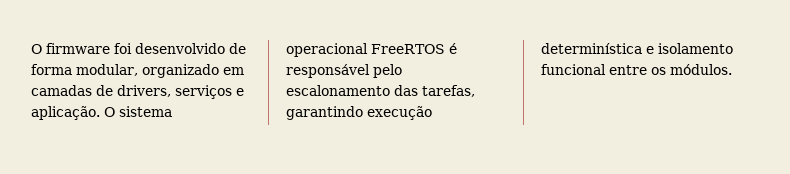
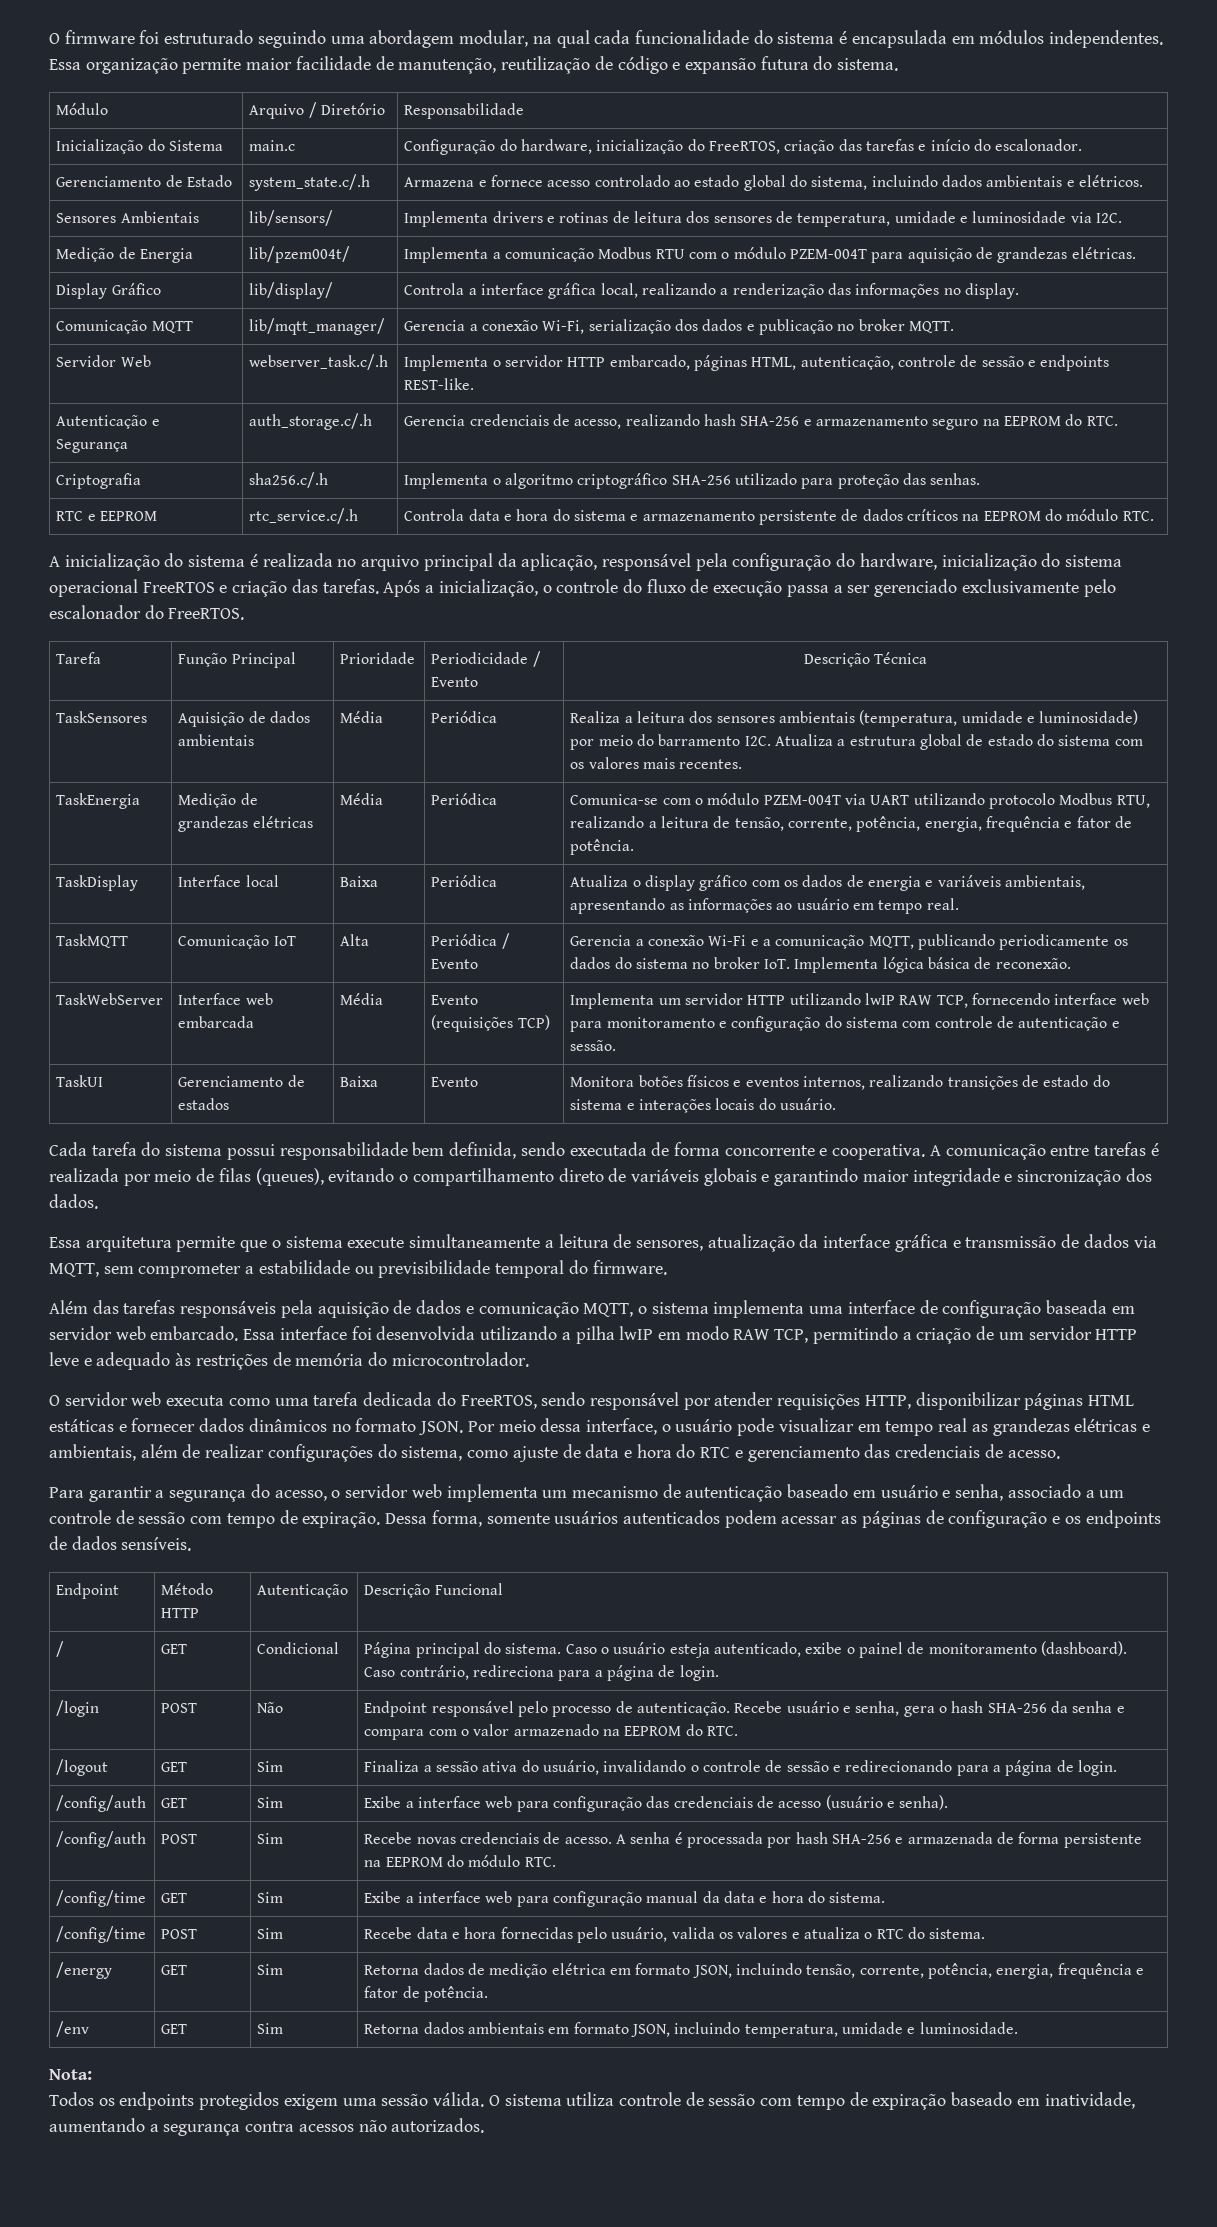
[135,43,246,54] [31,64,244,78] [31,85,244,99] [31,106,172,120] [286,43,457,57] [286,64,402,78] [286,85,475,97] [286,106,432,120] [541,43,733,54] [541,64,732,75] desenvolvido de forma modular, organizado em camadas de drivers, serviços e aplicação. O sistema operacional FreeRTOS é responsável pelo escalonamento das tarefas, garantindo execução determinística e isolamento funcional entre os módulos. -> [164,30,1164,48] [49,56,899,74] [56,103,109,115] [249,102,386,119] [404,103,525,119] [56,139,224,154] [249,140,296,151] [404,139,1083,155] [56,175,233,187] [249,174,371,191] [404,175,1143,191] [56,211,199,223] [249,210,334,226] [404,211,1122,227] [56,247,194,263] [249,246,351,263] [404,247,1136,263] [56,283,161,299] [249,282,334,299] [404,283,1019,299] [56,320,193,334] [249,318,386,335] [404,319,954,335] [56,355,151,367] [249,354,389,370] [404,355,1110,371] [404,378,475,390] [56,415,160,429] [56,439,129,453] [249,413,373,430] [404,414,1118,430] [56,473,142,489] [249,472,329,488] [404,473,981,489] [56,511,158,521] [249,508,359,524] [404,509,1154,525] [49,553,1123,571] [49,579,1116,597] [49,605,245,620] [56,652,102,664] [178,652,296,668] [340,652,416,664] [431,651,541,667] [431,677,479,687] [803,652,928,667] [56,711,148,723] [178,711,311,727] [178,734,255,746] [340,711,384,723] [431,711,498,723] [570,710,1139,727] [570,734,1143,750] [570,757,743,769] [56,793,141,809] [178,793,258,808] [178,816,313,832] [340,793,384,805] [431,793,498,805] [570,793,1150,809] [570,816,1132,832] [570,839,635,855] [56,875,139,891] [178,875,279,887] [340,876,379,887] [431,875,498,887] [570,875,1085,891] [570,898,959,914] [56,934,129,948] [178,935,296,949] [340,934,370,946] [431,933,510,949] [431,959,479,969] [570,934,1128,950] [570,957,1071,973] [56,993,164,1005] [178,993,273,1005] [178,1016,255,1028] [340,993,384,1005] [431,995,479,1005] [431,1015,550,1032] [570,993,1149,1009] [570,1016,1120,1032] [570,1040,617,1051] [56,1075,104,1087] [178,1075,305,1087] [178,1098,230,1110] [340,1076,379,1087] [431,1077,479,1087] [570,1075,1110,1090] [570,1098,837,1113] [49,1142,1159,1160] [49,1168,1152,1186] [49,1194,98,1209] [49,1234,1157,1252] [49,1260,667,1278] [49,1300,1135,1318] [49,1326,1138,1344] [49,1352,529,1370] [49,1392,1135,1410] [49,1418,1150,1436] [49,1444,1060,1462] [49,1484,1125,1502] [49,1510,1161,1528] [49,1536,192,1551] [56,1583,120,1599] [161,1583,214,1595] [161,1608,200,1618] [257,1584,349,1598] [364,1583,503,1598] [56,1641,65,1657] [161,1644,188,1654] [257,1642,340,1654] [364,1641,1127,1658] [364,1665,719,1681] [56,1700,100,1717] [161,1703,198,1713] [257,1702,284,1713] [364,1701,1125,1717] [364,1724,739,1740] [56,1759,109,1776] [161,1762,188,1772] [257,1761,284,1772] [364,1760,1117,1776] [56,1795,147,1812] [161,1798,188,1808] [257,1797,284,1808] [364,1795,949,1812] [56,1831,147,1848] [161,1834,198,1844] [257,1833,284,1844] [364,1832,1142,1848] [364,1855,556,1867] [56,1890,147,1907] [161,1893,188,1903] [257,1892,284,1903] [364,1891,886,1907] [56,1926,147,1943] [161,1929,198,1939] [257,1928,284,1939] [364,1927,986,1943] [56,1962,113,1979] [161,1965,188,1975] [257,1964,284,1975] [364,1963,1144,1979] [364,1986,489,2002] [56,2021,90,2037] [161,2024,188,2034] [257,2023,284,2034] [364,2022,1018,2038] [49,2069,92,2080] [49,2092,1135,2110] [49,2118,485,2136] estruturado seguindo uma abordagem modular, na qual cada funcionalidade do sistema é encapsulada em módulos independentes. Essa organização permite maior facilidade de manutenção, reutilização de código e expansão futura do sistema. // Módulo | Arquivo / Diretório | Responsabilidade // Inicialização do Sistema | main.c | Configuração do hardware, inicialização do FreeRTOS, criação das tarefas e início do escalonador. // Gerenciamento de Estado | system_state.c/.h | Armazena e fornece acesso controlado ao estado global do sistema, incluindo dados ambientais e elétricos. // Sensores Ambientais | lib/sensors/ | Implementa drivers e rotinas de leitura dos sensores de temperatura, umidade e luminosidade via I2C. // Medição de Energia | lib/pzem004t/ | Implementa a comunicação Modbus RTU com o módulo PZEM-004T para aquisição de grandezas elétricas. // Display Gráfico | lib/display/ | Controla a interface gráfica local, realizando a renderização das informações no display. // Comunicação MQTT | lib/mqtt_manager/ | Gerencia a conexão Wi-Fi, serialização dos dados e publicação no broker MQTT. // Servidor Web | webserver_task.c/.h | Implementa o servidor HTTP embarcado, páginas HTML, autenticação, controle de sessão e endpoints REST-like. // Autenticação e Segurança | auth_storage.c/.h | Gerencia credenciais de acesso, realizando hash SHA-256 e armazenamento seguro na EEPROM do RTC. // Criptografia | sha256.c/.h | Implementa o algoritmo criptográfico SHA-256 utilizado para proteção das senhas. // RTC e EEPROM | rtc_service.c/.h | Controla data e hora do sistema e armazenamento persistente de dados críticos na EEPROM do módulo RTC. // A inicialização do sistema é realizada no arquivo principal da aplicação, responsável pela configuração do hardware, inicialização do sistema operacional FreeRTOS e criação das tarefas. Após a inicialização, o controle do fluxo de execução passa a ser gerenciado exclusivamente pelo escalonador do FreeRTOS. // Tarefa | Função Principal | Prioridade | Periodicidade / Evento | Descrição Técnica // TaskSensores | Aquisição de dados ambientais | Média | Periódica | Realiza a leitura dos sensores ambientais (temperatura, umidade e luminosidade) por meio do barramento I2C. Atualiza a estrutura global de estado do sistema com os valores mais recentes. // TaskEnergia | Medição de grandezas elétricas | Média | Periódica | Comunica-se com o módulo PZEM-004T via UART utilizando protocolo Modbus RTU, realizando a leitura de tensão, corrente, potência, energia, frequência e fator de potência. // TaskDisplay | Interface local | Baixa | Periódica | Atualiza o display gráfico com os dados de energia e variáveis ambientais, apresentando as informações ao usuário em tempo real. // TaskMQTT | Comunicação IoT | Alta | Periódica / Evento | Gerencia a conexão Wi-Fi e a comunicação MQTT, publicando periodicamente os dados do sistema no broker IoT. Implementa lógica básica de reconexão. // TaskWebServer | Interface web embarcada | Média | Evento (requisições TCP) | Implementa um servidor HTTP utilizando lwIP RAW TCP, fornecendo interface web para monitoramento e configuração do sistema com controle de autenticação e sessão. // TaskUI | Gerenciamento de estados | Baixa | Evento | Monitora botões físicos e eventos internos, realizando transições de estado do sistema e interações locais do usuário. // Cada tarefa do sistema possui responsabilidade bem definida, sendo executada de forma concorrente e cooperativa. A comunicação entre tarefas é realizada por meio de filas (queues), evitando o compartilhamento direto de variáveis globais e garantindo maior integridade e sincronização dos dados. // Essa arquitetura permite que o sistema execute simultaneamente a leitura de sensores, atualização da interface gráfica e transmissão de dados via MQTT, sem comprometer a estabilidade ou previsibilidade temporal do firmware. // Além das tarefas responsáveis pela aquisição de dados e comunicação MQTT, o sistema implementa uma interface de configuração baseada em servidor web embarcado. Essa interface foi desenvolvida utilizando a pilha lwIP em modo RAW TCP, permitindo a criação de um servidor HTTP leve e adequado às restrições de memória do microcontrolador. // O servidor web executa como uma tarefa dedicada do FreeRTOS, sendo responsável por atender requisições HTTP, disponibilizar páginas HTML estáticas e fornecer dados dinâmicos no formato JSON. Por meio dessa interface, o usuário pode visualizar em tempo real as grandezas elétricas e ambientais, além de realizar configurações do sistema, como ajuste de data e hora do RTC e gerenciamento das credenciais de acesso. // Para garantir a segurança do acesso, o servidor web implementa um mecanismo de autenticação baseado em usuário e senha, associado a um controle de sessão com tempo de expiração. Dessa forma, somente usuários autenticados podem acessar as páginas de configuração e os endpoints de dados sensíveis. // Endpoint | Método HTTP | Autenticação | Descrição Funcional // / | GET | Condicional | Página principal do sistema. Caso o usuário esteja autenticado, exibe o painel de monitoramento (dashboard). Caso contrário, redireciona para a página de login. // /login | POST | Não | Endpoint responsável pelo processo de autenticação. Recebe usuário e senha, gera o hash SHA-256 da senha e compara com o valor armazenado na EEPROM do RTC. // /logout | GET | Sim | Finaliza a sessão ativa do usuário, invalidando o controle de sessão e redirecionando para a página de login. // /config/auth | GET | Sim | Exibe a interface web para configuração das credenciais de acesso (usuário e senha). // /config/auth | POST | Sim | Recebe novas credenciais de acesso. A senha é processada por hash SHA-256 e armazenada de forma persistente na EEPROM do módulo RTC. // /config/time | GET | Sim | Exibe a interface web para configuração manual da data e hora do sistema. // /config/time | POST | Sim | Recebe data e hora fornecidas pelo usuário, valida os valores e atualiza o RTC do sistema. // /energy | GET | Sim | Retorna dados de medição elétrica em formato JSON, incluindo tensão, corrente, potência, energia, frequência e fator de potência. // /env | GET | Sim | Retorna dados ambientais em formato JSON, incluindo temperatura, umidade e luminosidade. // Nota: // Todos os endpoints protegidos exigem uma sessão válida. O sistema utiliza controle de sessão com tempo de expiração baseado em inatividade, aumentando a segurança contra acessos não autorizados.

